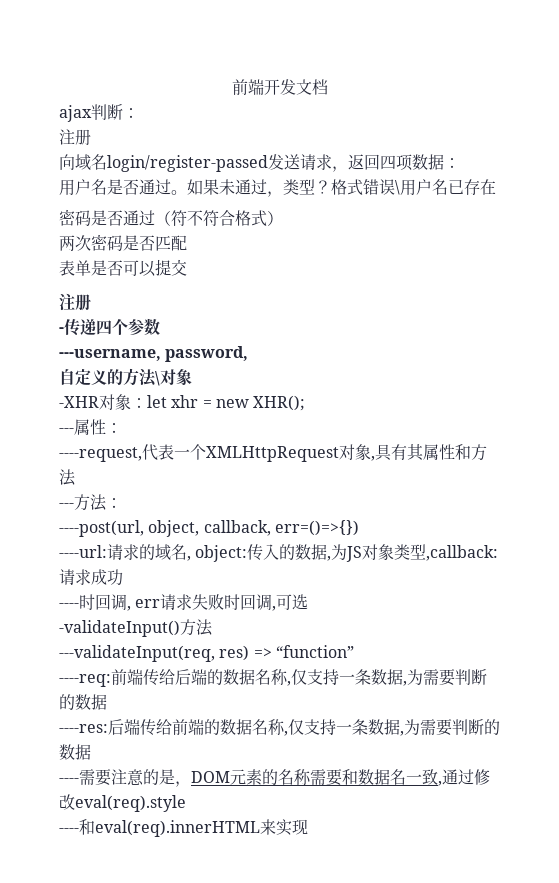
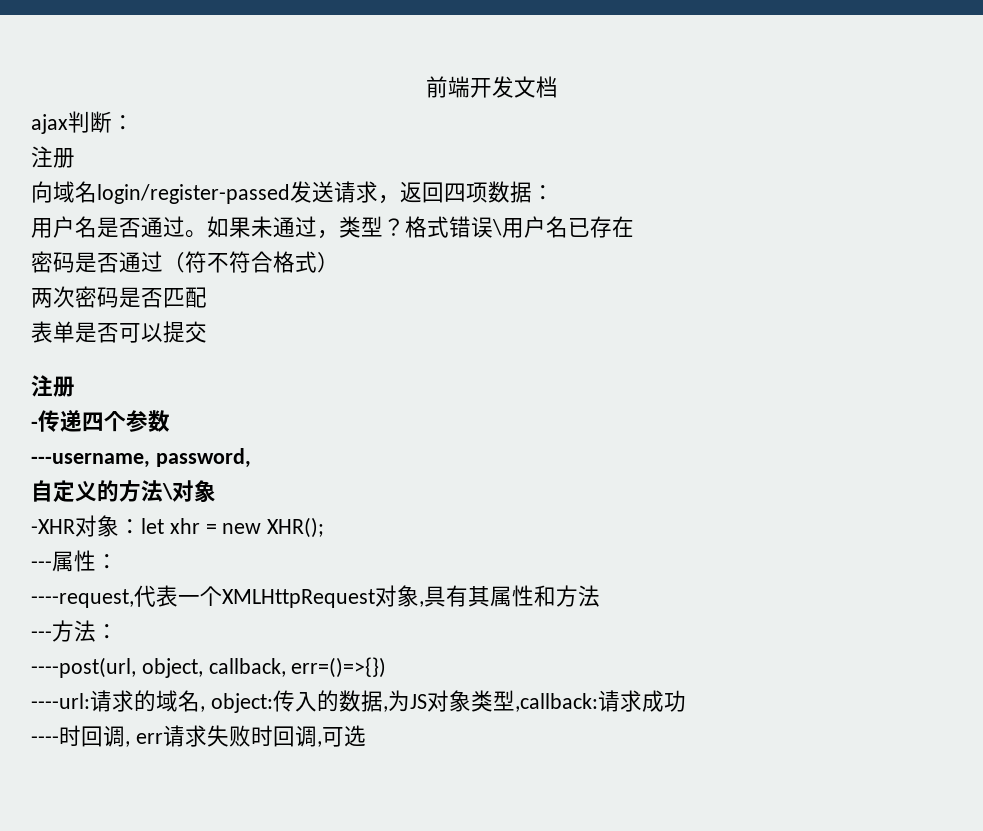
[59,619,213,637] [59,645,354,662] [59,669,487,687] [59,694,107,710] [59,719,500,736] [59,744,91,760] [59,769,490,787] [59,794,186,812] [59,819,308,837] // -validateInput()方法 // ---validateInput(req, res) => “function” // ----req:前端传给后端的数据名称,仅支持一条数据,为需要判断的数据 // ----res:后端传给前端的数据名称,仅支持一条数据,为需要判断的数据 // ----需要注意的是，DOM元素的名称需要和数据名一致,通过修改eval(req).style // ----和eval(req).innerHTML来实现 -> (366, 736) none

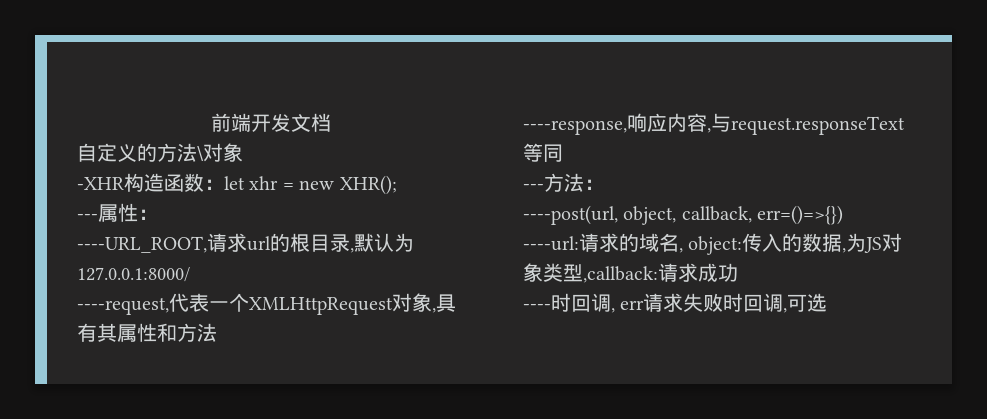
[31,111,134,134] [31,146,75,168] [31,181,554,204] [31,216,634,239] [31,251,339,273] [31,286,207,308] [31,321,207,343] [31,375,75,397] [31,410,170,432] [31,448,251,468] // ajax判断： // 注册 // 向域名login/register-passed发送请求，返回四项数据： // 用户名是否通过。如果未通过，类型？格式错误\用户名已存在 // 密码是否通过（符不符合格式） // 两次密码是否匹配 // 表单是否可以提交 // 注册 // -传递四个参数 // ---username, password, -> (331, 122) none
[75,515,119,537] 对象 -> [124,173,204,192] 构造函数
(118, 561) none -> [77,233,414,253] [77,267,190,282] // ----URL_ROOT,请求url的根目录,默认为127.0.0.1:8000/
(600, 596) none -> [523,113,905,135] [523,143,563,162] // ----response,响应内容,与request.responseText等同

